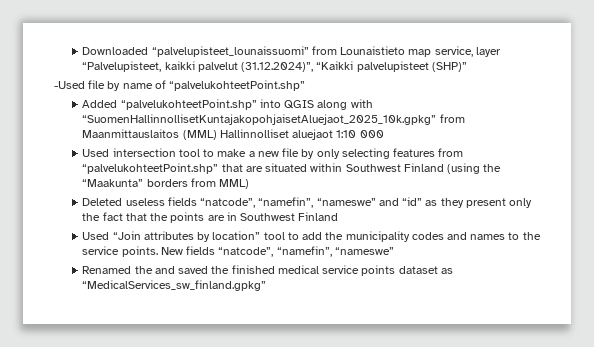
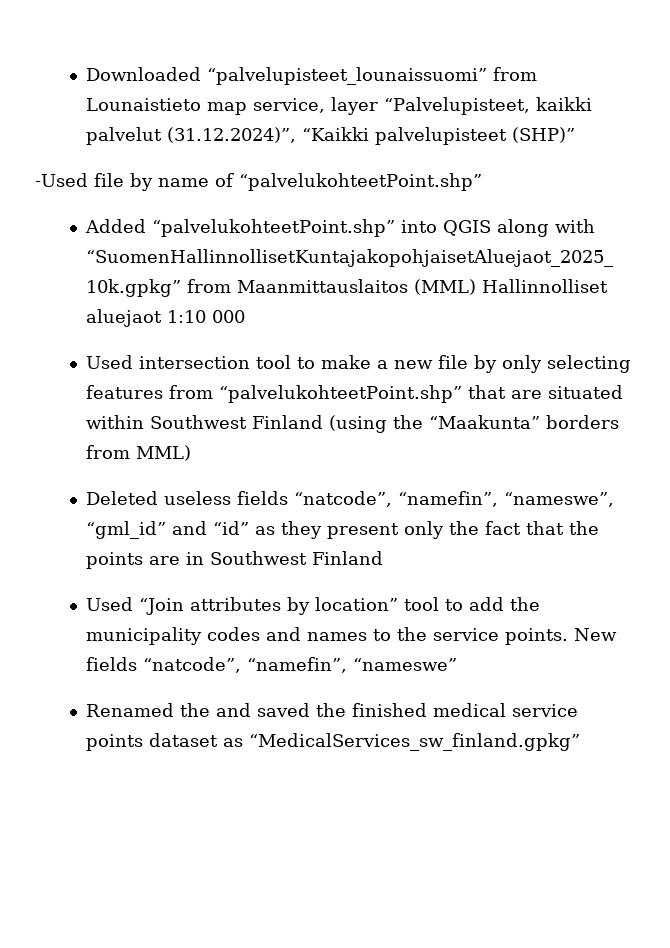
[316,198,376,206] “nameswe” -> [504,492,615,507] [86,521,167,539] “nameswe”, “gml_id”

